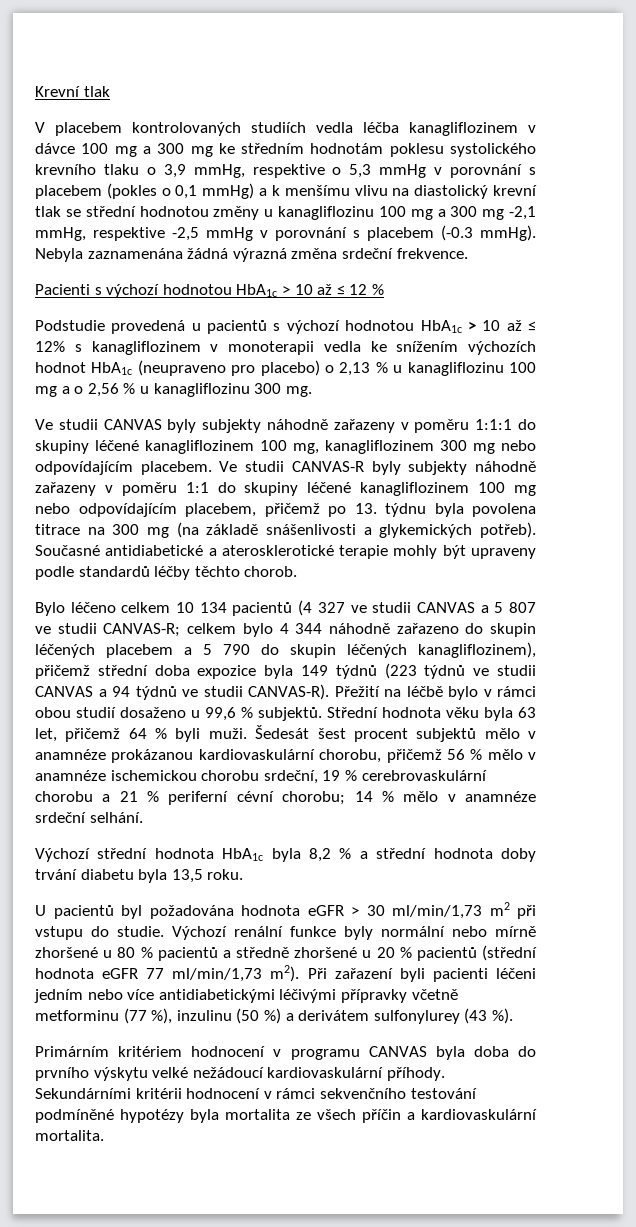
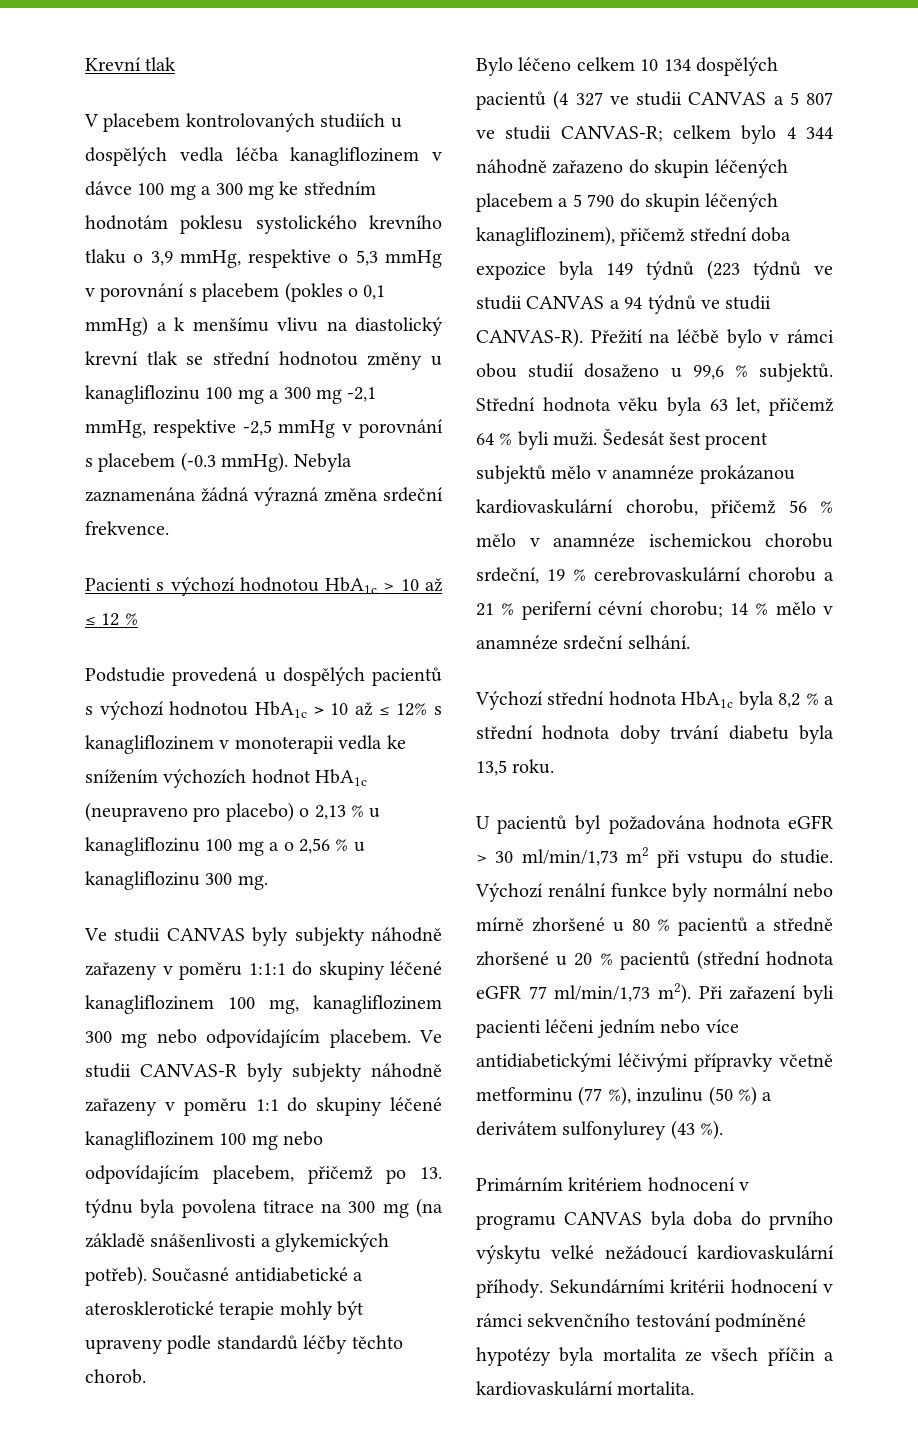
(306, 127) none -> [390,118,402,128] [85,147,167,166] u dospělých
(201, 327) none -> [282,667,365,686] dospělých
(227, 607) none -> [696,57,778,76] dospělých

